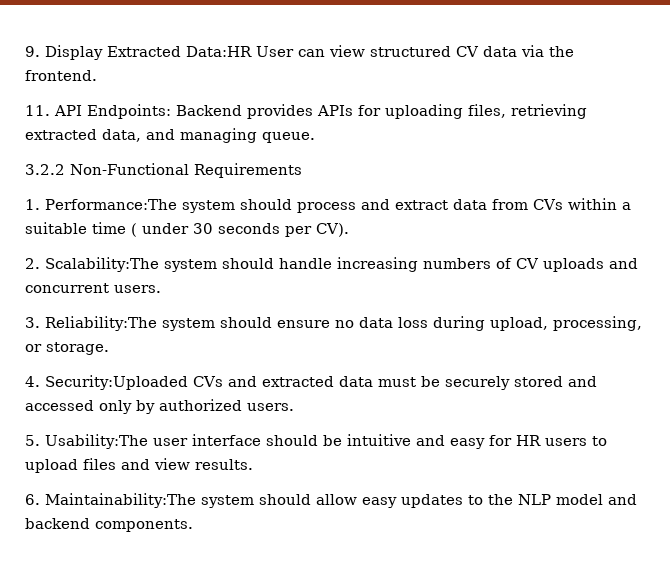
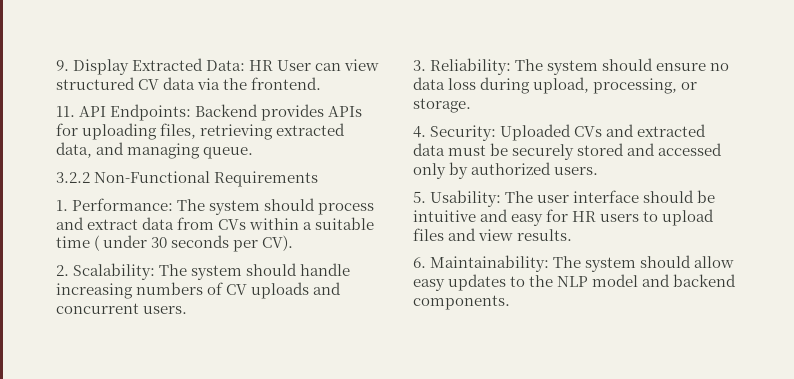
[186,46,252,57] Data:HR -> [206,60,274,71] Data: HR
[45,199,177,210] Performance:The -> [72,198,206,211] Performance: The
[45,257,159,272] Scalability:The -> [73,263,188,280] Scalability: The
[45,316,157,331] Reliability:The -> [430,58,544,75] Reliability: The
[45,375,188,390] Security:Uploaded -> [430,124,572,141] Security: Uploaded
[45,434,148,449] Usability:The -> [430,190,534,207] Usability: The
[45,493,196,508] Maintainability:The -> [430,255,582,272] Maintainability: The

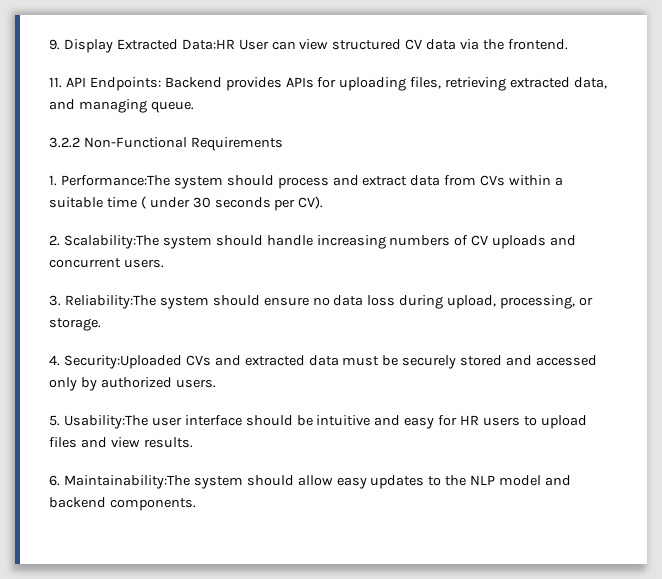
[206,60,274,71] Data: HR -> [181,39,235,50] Data:HR
[72,198,206,211] Performance: The -> [60,175,170,186] Performance:The
[73,263,188,280] Scalability: The -> [63,235,159,249] Scalability:The
[430,58,544,75] Reliability: The -> [64,295,156,309] Reliability:The
[430,124,572,141] Security: Uploaded -> [63,355,182,369] Security:Uploaded
[430,190,534,207] Usability: The -> [63,415,148,429] Usability:The
[430,255,582,272] Maintainability: The -> [63,475,190,489] Maintainability:The

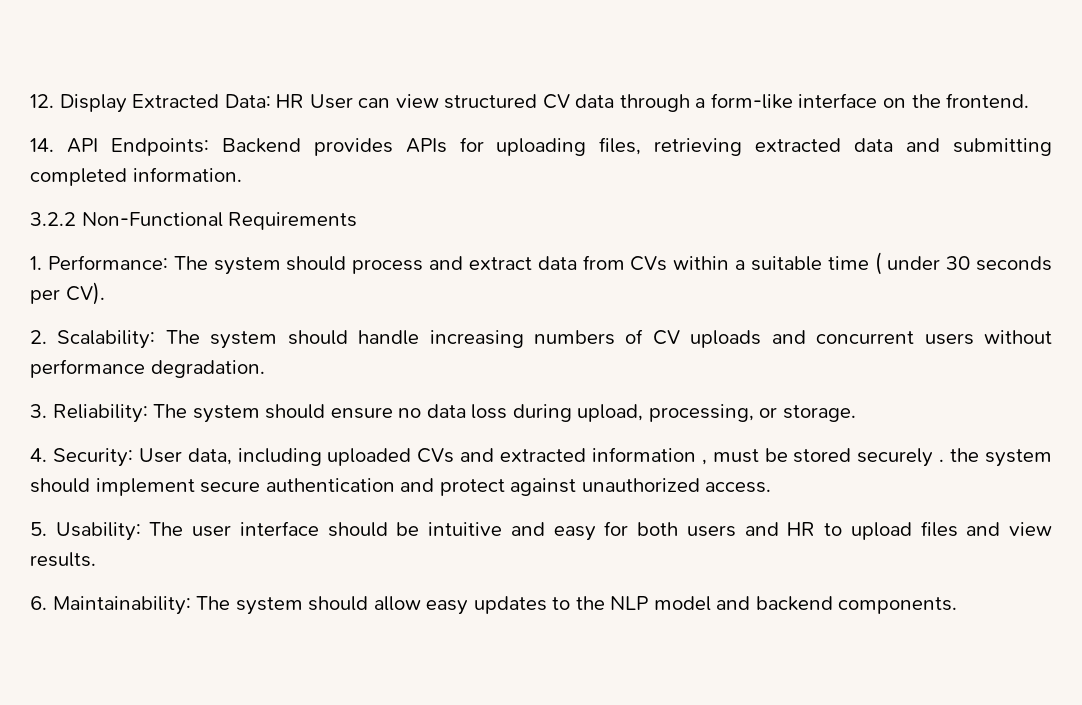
[49,39,60,50] 9. -> [30,94,54,108] 12.
[181,39,235,50] Data:HR -> [224,94,305,108] Data: HR
[460,39,480,50] via -> [619,93,907,112] through a form-like interface on
[49,77,62,88] 11. -> [30,138,54,152] 14.
[574,77,608,89] [49,99,194,113] data, and managing queue. -> [854,138,1052,156] [30,167,242,186] data and submitting completed information.
[60,175,170,186] Performance:The -> [47,255,208,270] Performance: The
[63,235,159,249] Scalability:The -> [57,330,200,349] Scalability: The
[123,259,164,268] users. -> [924,330,1052,345] [30,359,265,378] users without performance degradation.
[64,295,156,309] Reliability:The -> [52,404,188,423] Reliability: The
[63,355,598,369] [49,377,216,391] Security:Uploaded CVs and extracted data must be securely stored and accessed only by authorized users. -> [52,447,1052,467] [30,478,772,496] Security: User data, including uploaded CVs and extracted information , must be stored securely . the system should implement secure authentication and protect against unauthorized access.
[63,415,148,429] Usability:The -> [55,522,184,541] Usability: The
[460,415,521,426] HR users -> [637,522,816,537] both users and HR
[63,475,190,489] Maintainability:The -> [52,596,231,615] Maintainability: The

